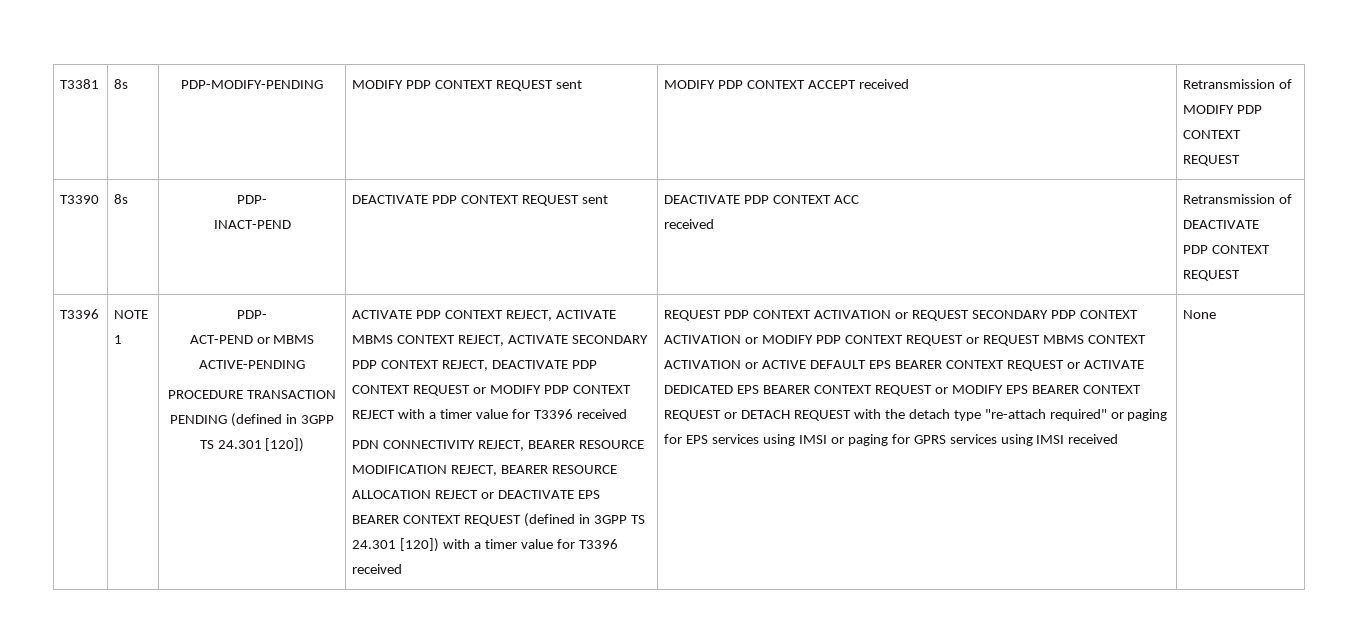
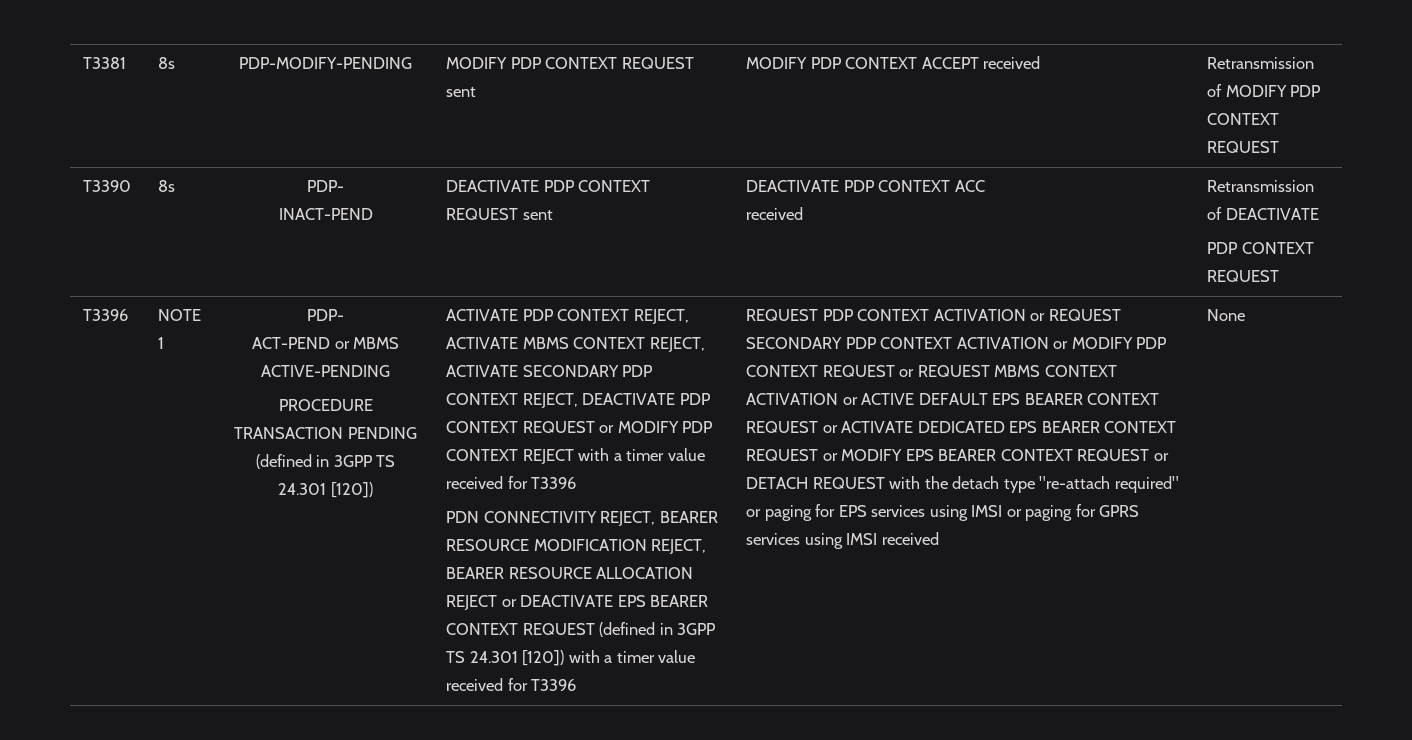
[511,409,627,419] for T3396 received -> [446,476,577,489] received for T3396
[556,539,618,549] [352,564,403,574] for T3396 received -> [446,678,577,691] received for T3396

